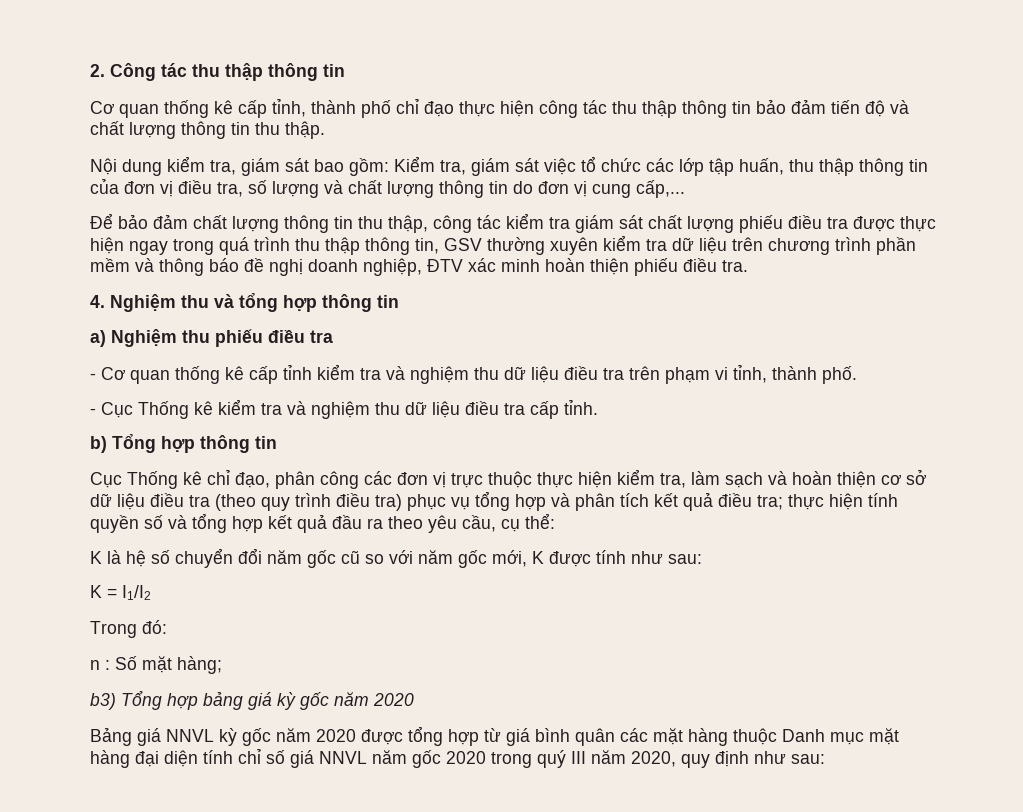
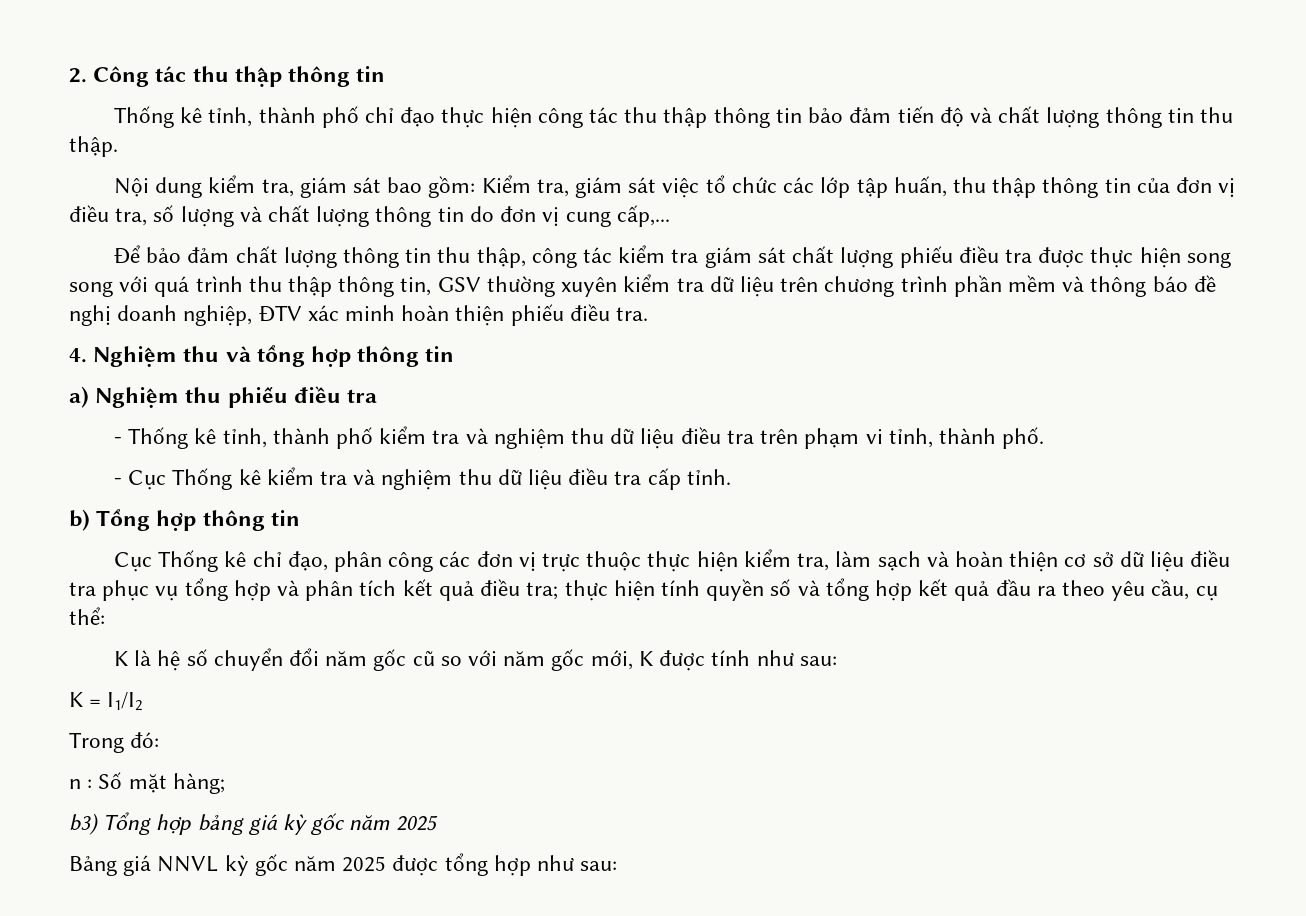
[90,100,267,118] Cơ quan thống kê cấp -> [113,106,203,128] Thống kê
[129,239,214,255] ngay trong -> [1186,252,1231,268] [69,276,149,297] song song với
[101,364,312,384] Cơ quan thống kê cấp tỉnh -> [128,427,373,449] Thống kê tỉnh, thành phố
[215,493,402,511] (theo quy trình điều tra) -> (96, 589) none
[373,693,414,706] 2020 -> [395,815,438,831] 2025
[316,729,356,742] 2020 -> [342,856,387,872] 2025
[484,728,899,746] [90,748,749,768] từ giá bình quân các mặt hàng thuộc Danh mục mặt hàng đại diện tính chỉ số giá NNVL năm gốc 2020 trong quý III năm 2020, quy định -> (531, 865) none

